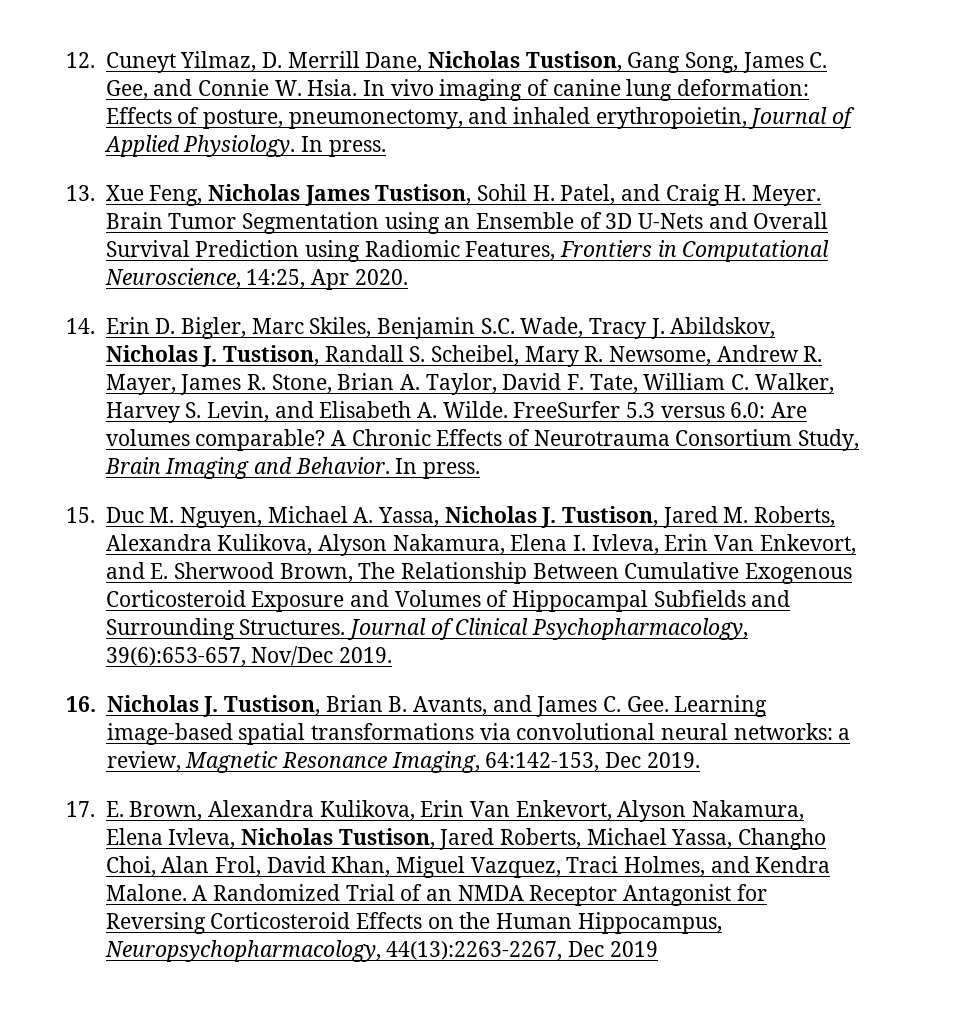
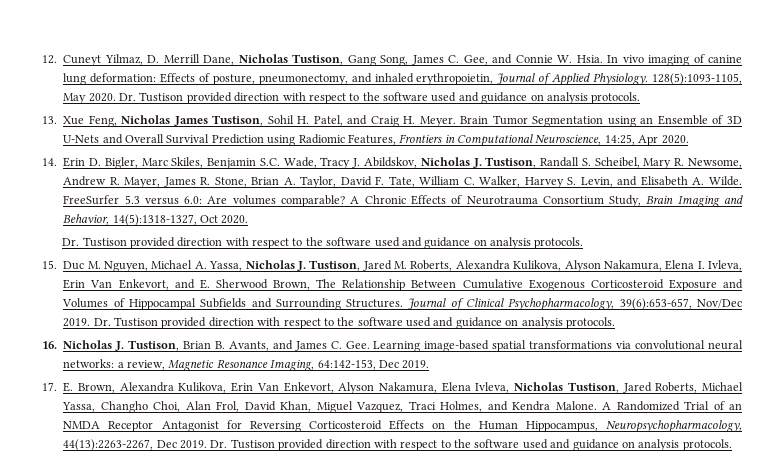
[300,136,386,157] In press. -> [652,73,742,85] [63,92,641,104] 128(5):1093-1105, May 2020. Dr. Tustison provided direction with respect to the software used and guidance on analysis protocols.
[295,457,480,479] Behavior. In press. -> [63,214,249,226] [62,237,584,249] Behavior, 14(5):1318-1327, Oct 2020. // Dr. Tustison provided direction with respect to the software used and guidance on analysis protocols.
(392, 655) none -> [93,317,615,329] Dr. Tustison provided direction with respect to the software used and guidance on analysis protocols.
[609,941,658,957] 2019 -> [180,439,732,451] 2019. Dr. Tustison provided direction with respect to the software used and guidance on analysis protocols.

